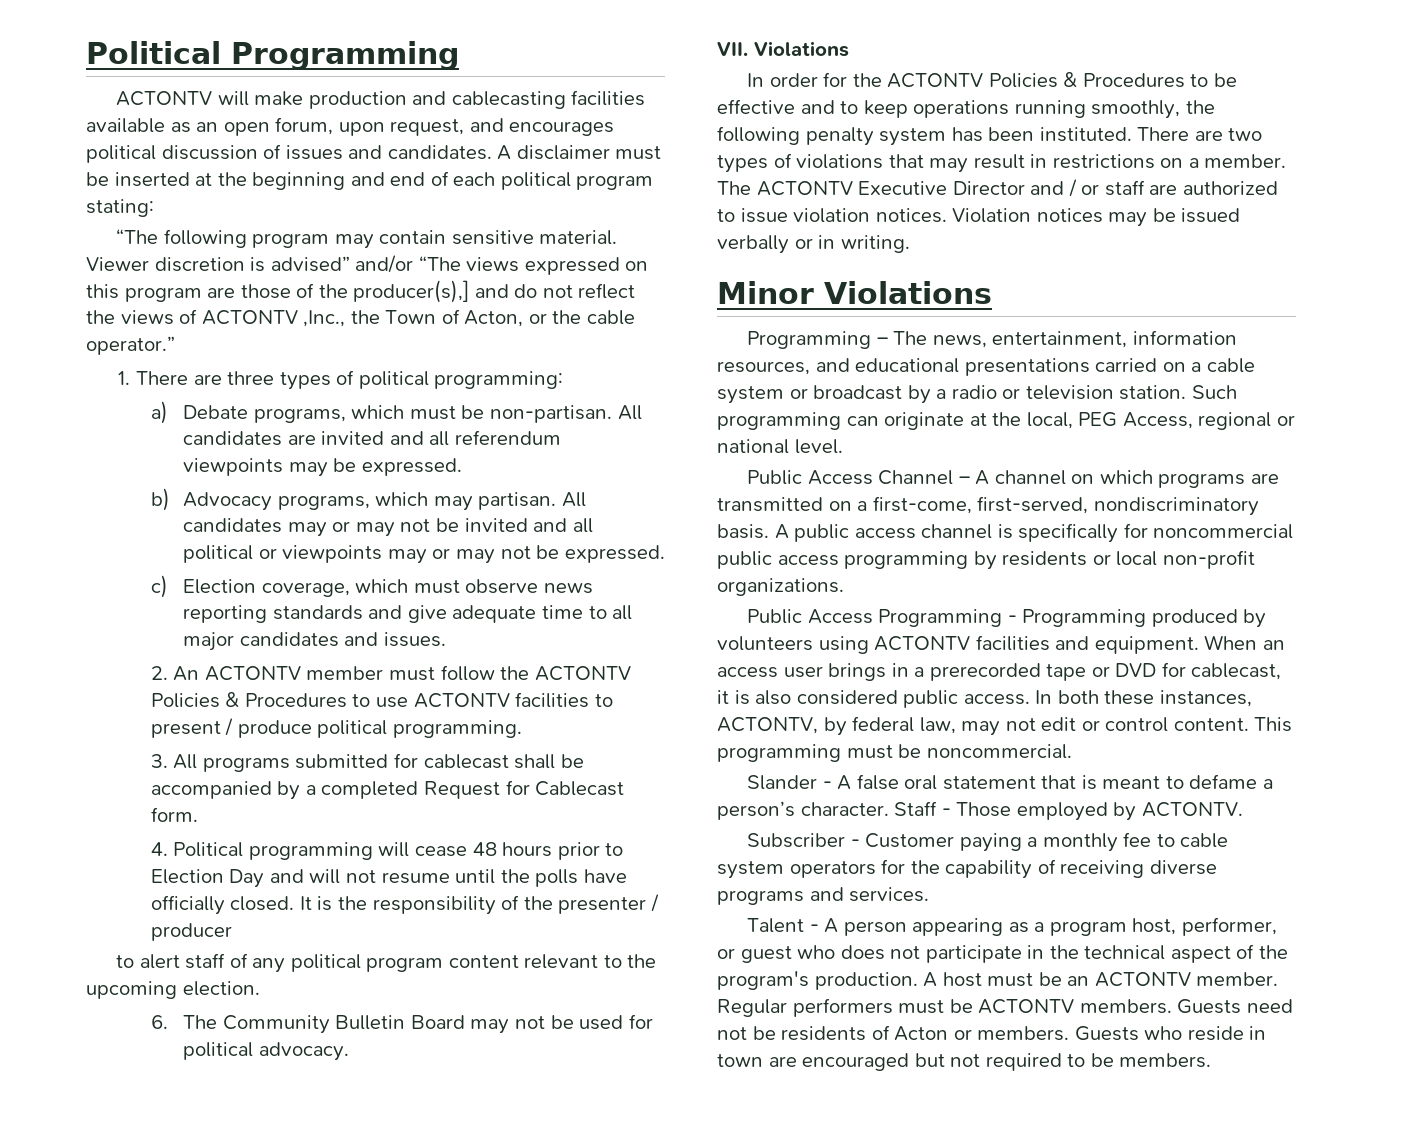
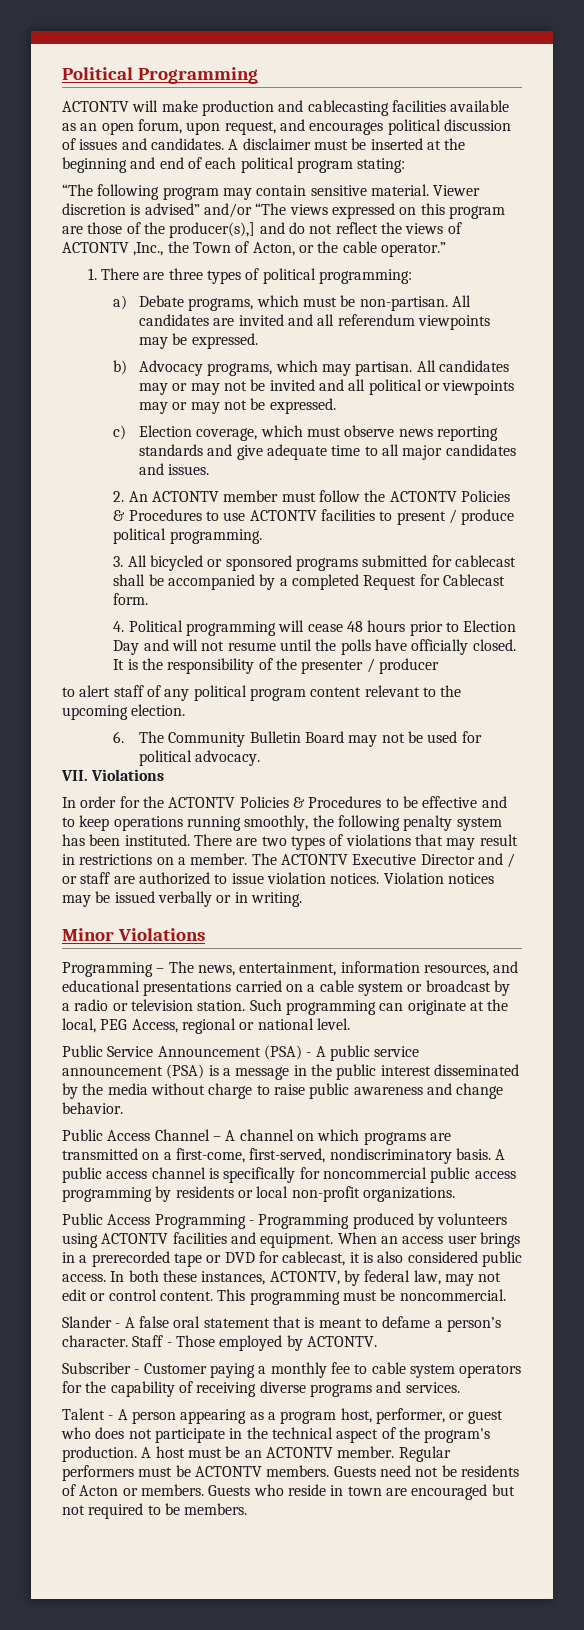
(198, 761) none -> [149,555,292,571] bicycled or sponsored
(843, 446) none -> [62,1045,420,1061] [62,1064,519,1080] [62,1083,504,1099] [62,1102,123,1114] // Public Service Announcement (PSA) - A public service announcement (PSA) is a message in the public interest disseminated by the media without charge to raise public awareness and change behavior.

